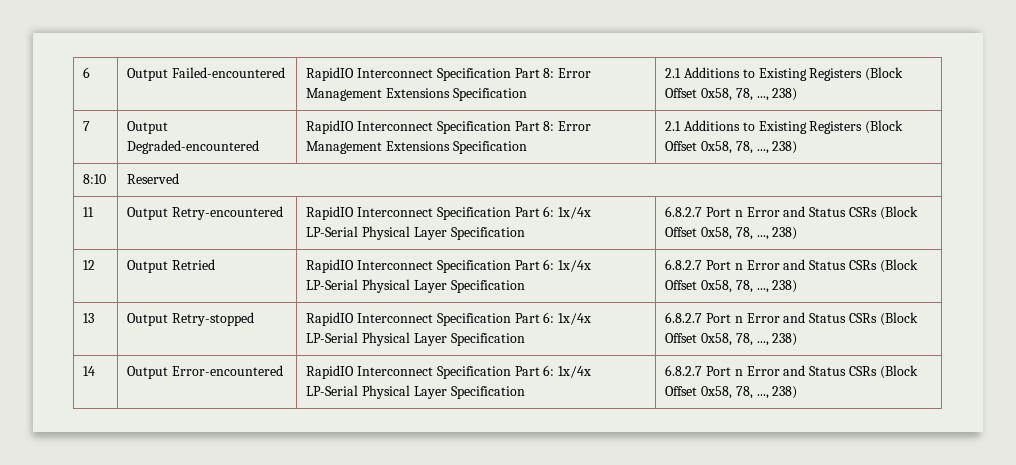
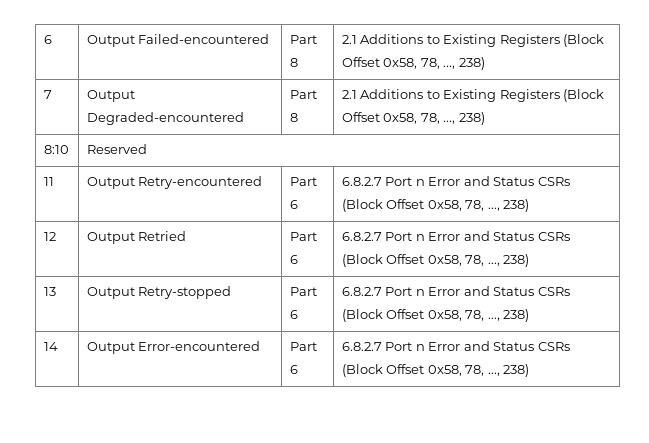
[306,67,592,81] [306,88,527,101] RapidIO Interconnect Specification Part 8: Error Management Extensions Specification -> [289,35,317,44] [289,58,298,67] Part 8
[306,120,592,134] [306,141,527,154] RapidIO Interconnect Specification Part 8: Error Management Extensions Specification -> [289,90,317,99] [289,113,298,122] Part 8
[306,206,592,220] [306,226,525,240] RapidIO Interconnect Specification Part 6: 1x/4x LP-Serial Physical Layer Specification -> [289,177,317,186] [289,200,298,209] Part 6
[306,259,592,273] [306,279,525,293] RapidIO Interconnect Specification Part 6: 1x/4x LP-Serial Physical Layer Specification -> [289,232,317,241] [289,255,298,264] Part 6
[306,312,592,326] [306,332,525,346] RapidIO Interconnect Specification Part 6: 1x/4x LP-Serial Physical Layer Specification -> [289,287,317,296] [289,310,298,319] Part 6
[306,365,592,379] [306,385,525,399] RapidIO Interconnect Specification Part 6: 1x/4x LP-Serial Physical Layer Specification -> [289,342,317,351] [289,365,298,374] Part 6

